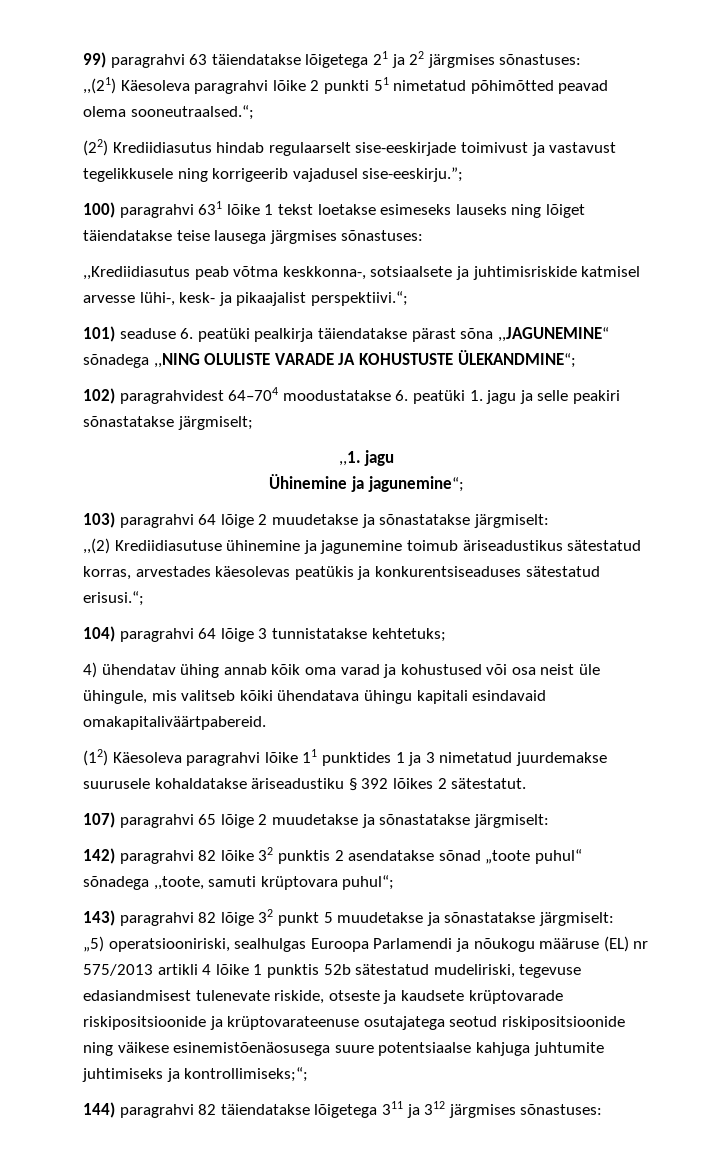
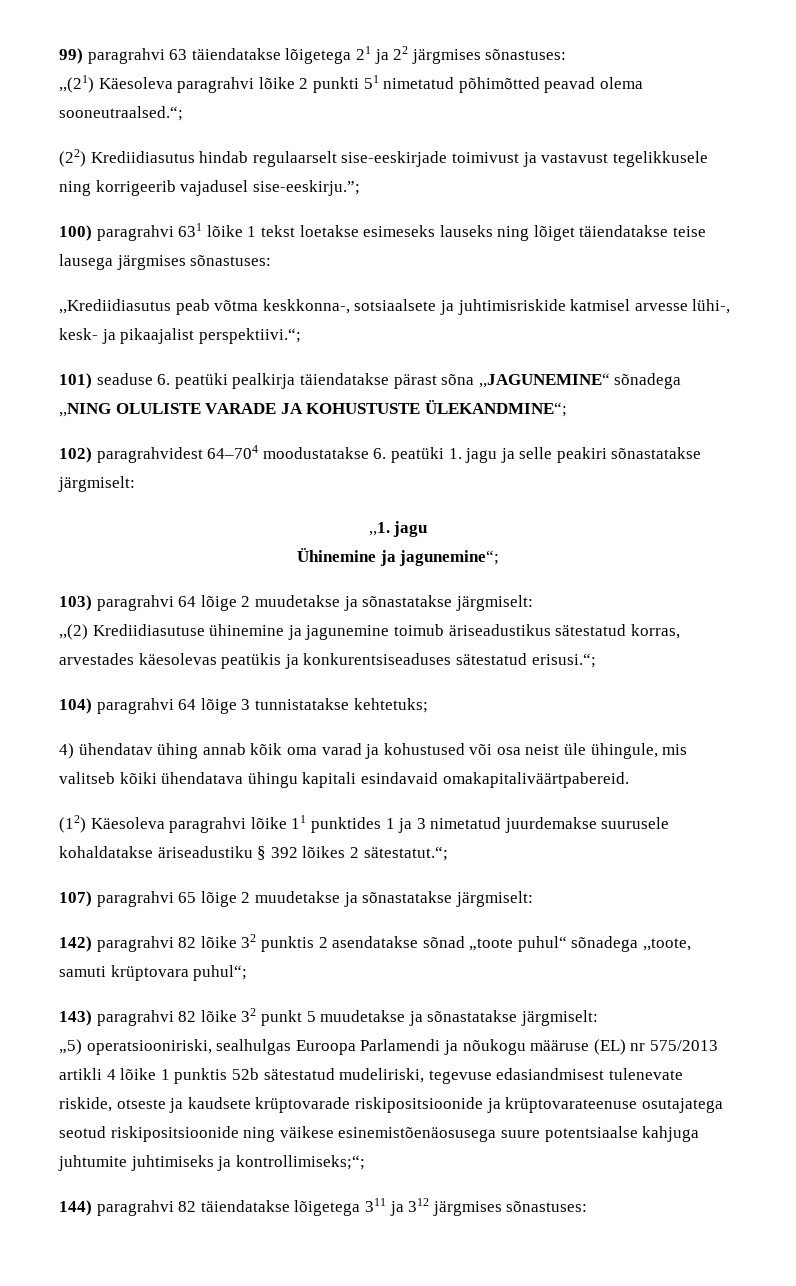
[177,416,253,430] järgmiselt; -> [58,476,135,492] järgmiselt:
[451,778,527,789] sätestatut. -> [363,846,448,861] sätestatut.“;
[220,912,254,926] lõige -> [200,1010,237,1022] lõike

